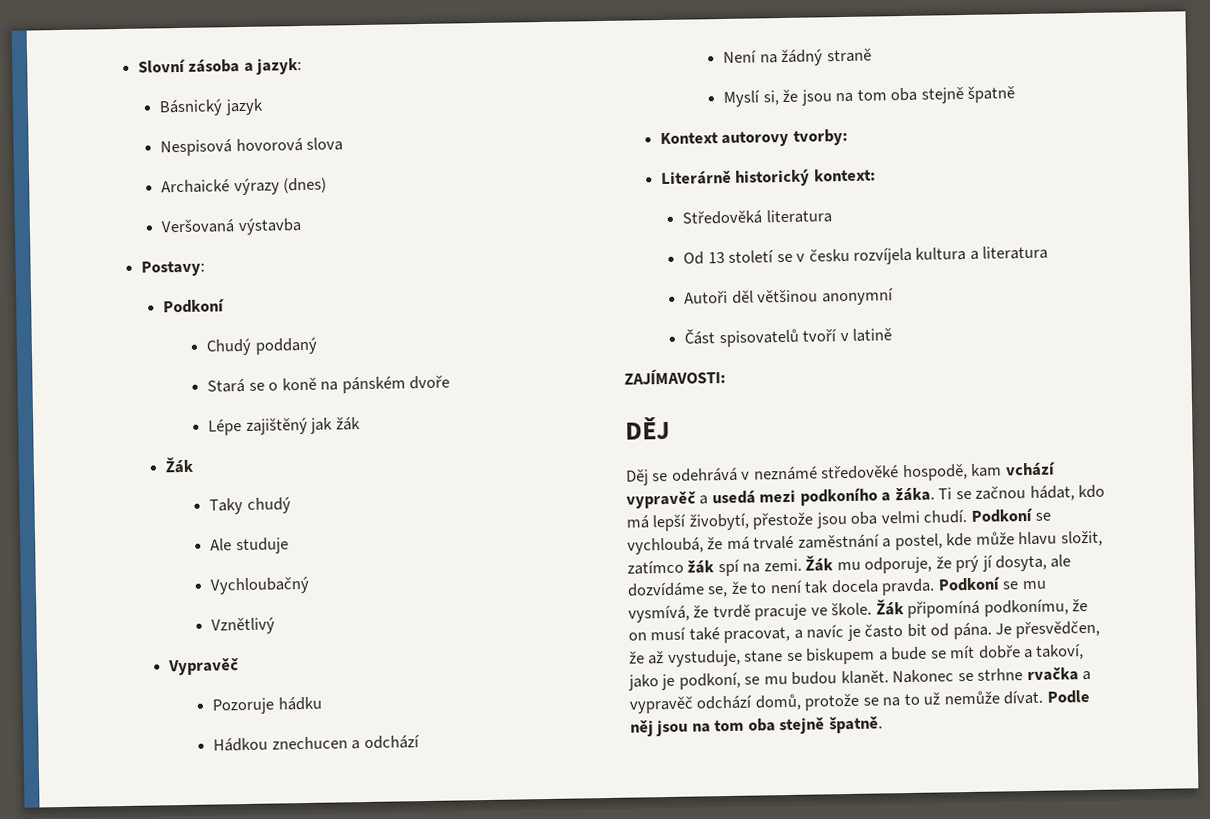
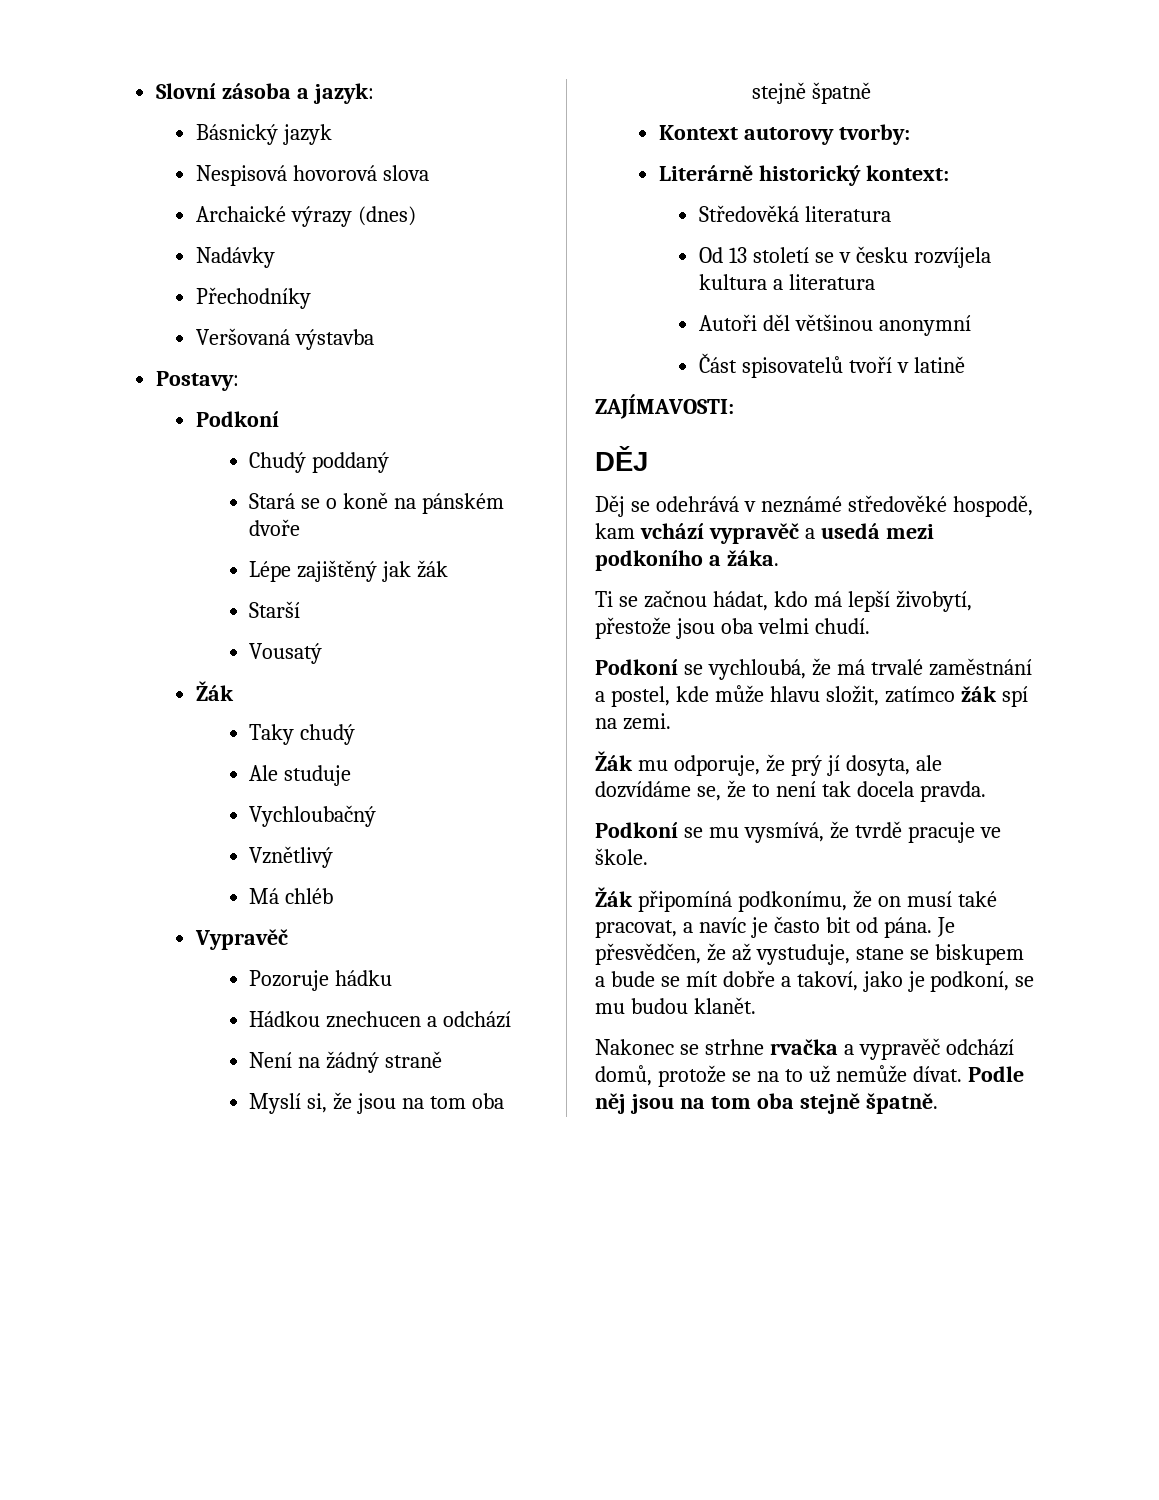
(328, 185) none -> [196,247,276,268] [196,287,312,309] // Nadávky // Přechodníky
(361, 424) none -> [249,601,301,618] [249,643,323,664] // Starší // Vousatý
(276, 625) none -> [249,888,334,904] // Má chléb
(935, 494) none -> (779, 558) //
(968, 516) none -> (870, 626) //
(802, 565) none -> (671, 721) //
(936, 587) none -> (986, 791) //
(873, 609) none -> (648, 856) //
(889, 677) none -> (756, 1005) //

